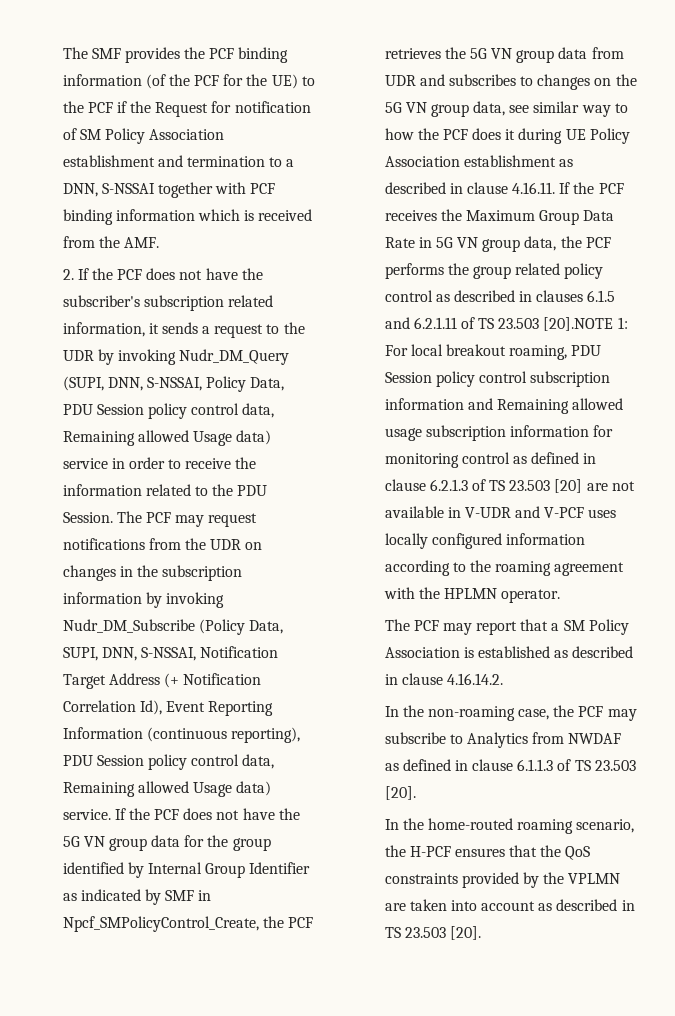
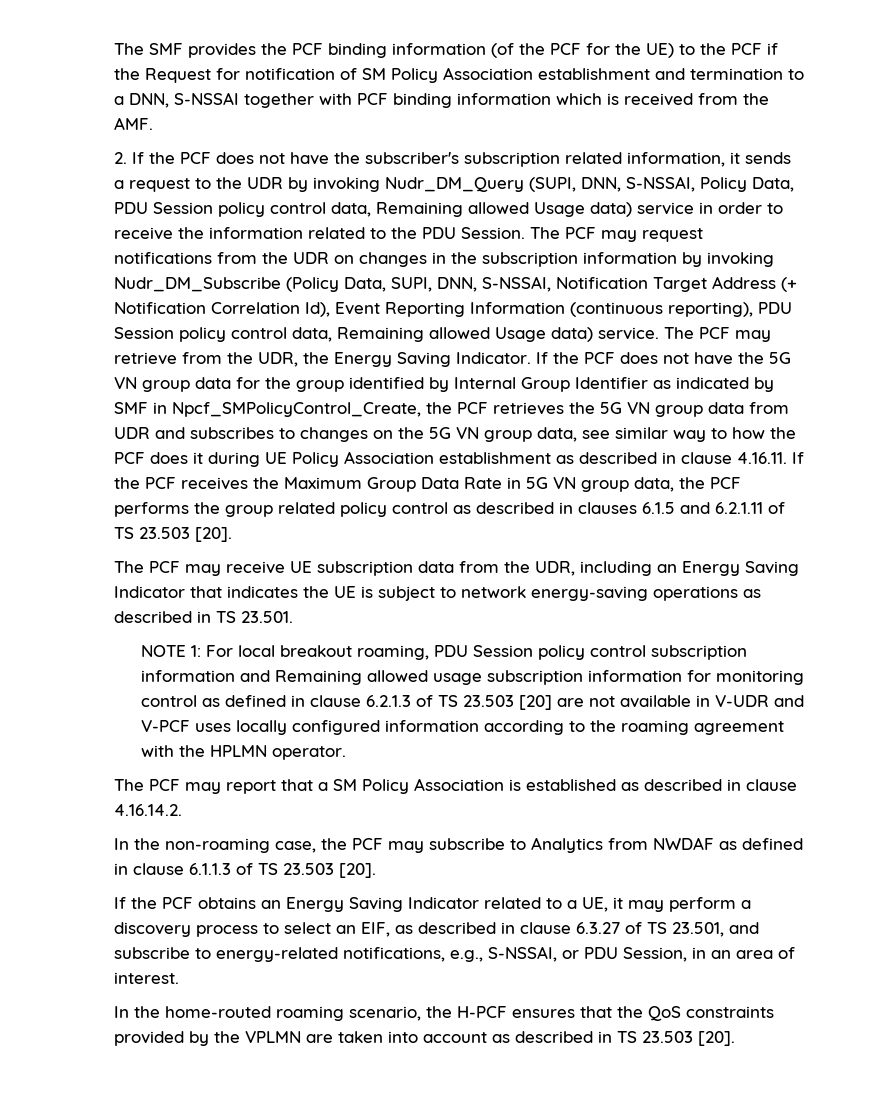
(111, 814) none -> [664,327,772,342] [114,352,532,367] The PCF may retrieve from the UDR, the Energy Saving Indicator.
[543,317,614,331] [20].NOTE -> [195,527,233,542] [114,561,800,576] [114,586,762,601] [114,611,294,623] [141,645,187,657] [20]. // The PCF may receive UE subscription data from the UDR, including an Energy Saving Indicator that indicates the UE is subject to network energy-saving operations as described in TS 23.501. // NOTE
(416, 793) none -> [114,897,752,912] [114,922,760,937] [114,946,796,962] [114,972,180,984] // If the PCF obtains an Energy Saving Indicator related to a UE, it may perform a discovery process to select an EIF, as described in clause 6.3.27 of TS 23.501, and subscribe to energy-related notifications, e.g., S-NSSAI, or PDU Session, in an area of interest.

